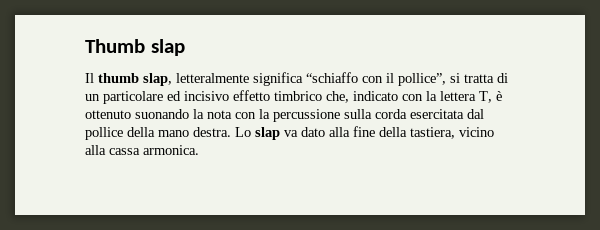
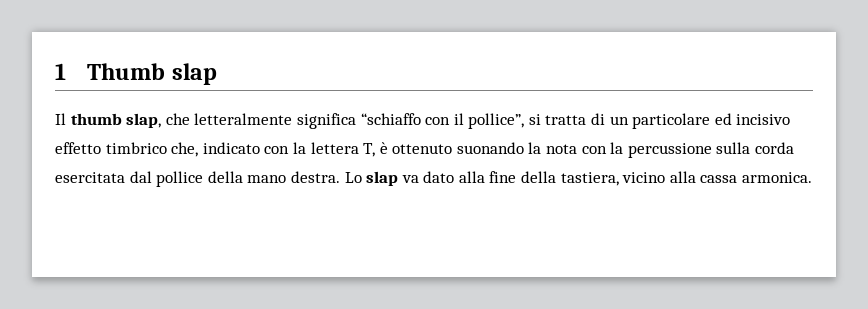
(85, 46) none -> [55,63,66,80] 1
(172, 79) none -> [165,113,190,125] che

